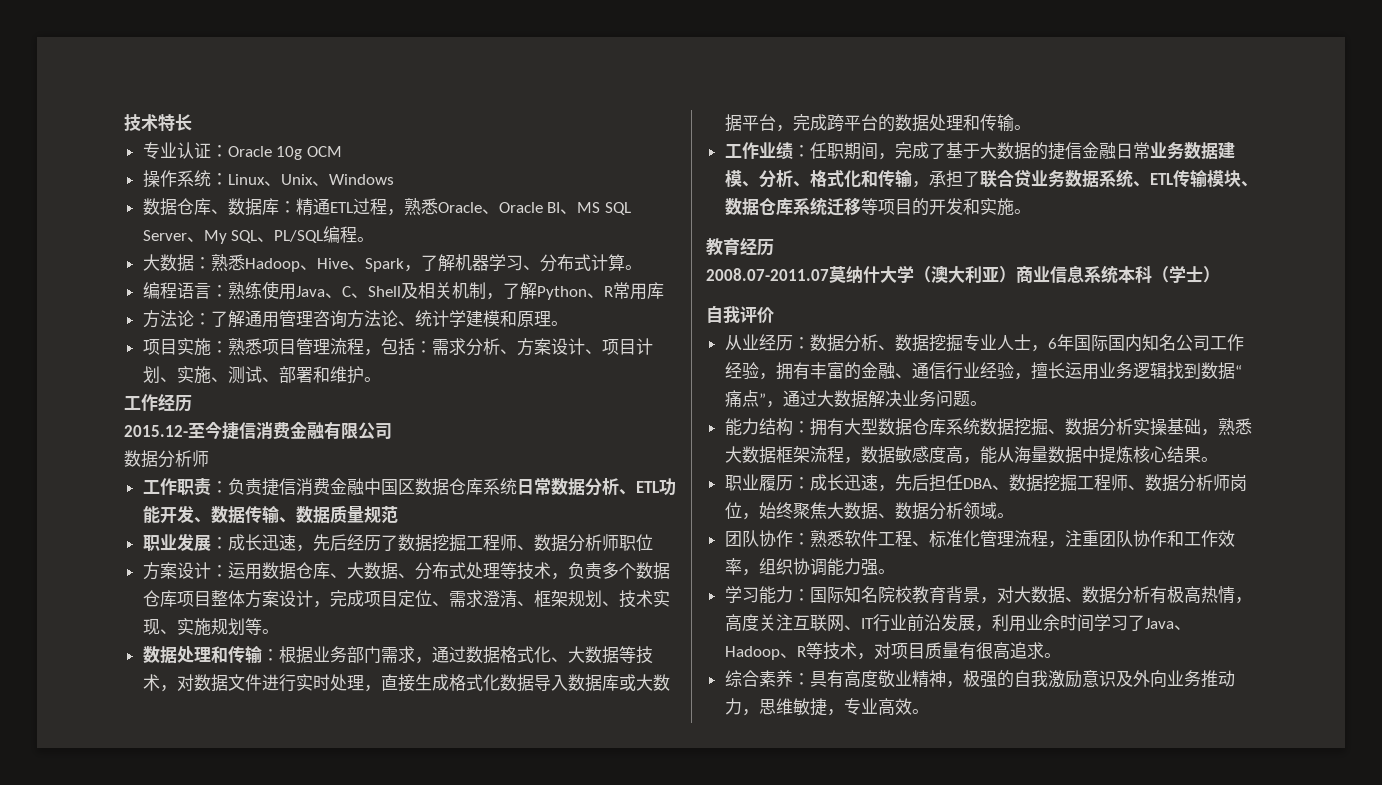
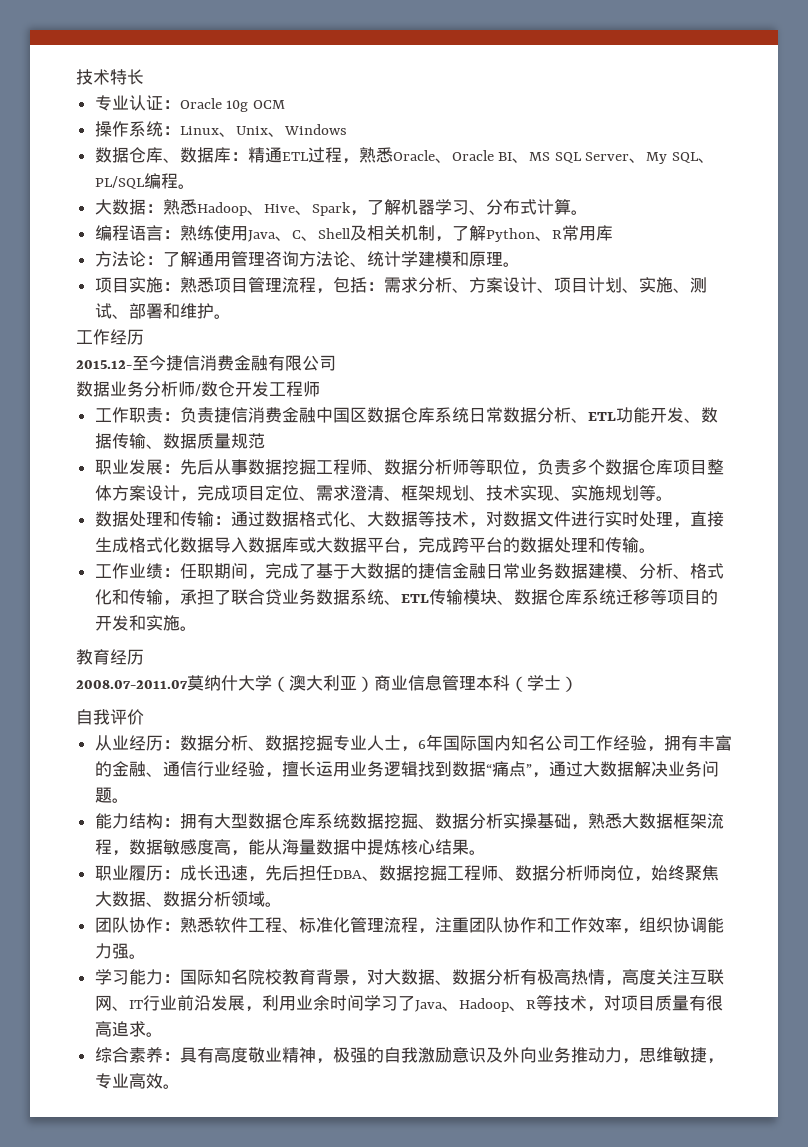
[158,450,209,468] 分析师 -> [110,381,320,397] 业务分析师/数仓开发工程师
[227,534,619,552] 成长迅速，先后经历了数据挖掘工程师、数据分析师 -> [179,459,486,475] 先后从事数据挖掘工程师、数据分析师等
[142,562,551,580] // 方案设计：运用数据仓库、大数据、分布式处理等技术 -> (520, 467) none
[278,646,432,664] 根据业务部门需求， -> (231, 520) none
[1084,265,1118,284] 系统 -> [442,675,476,691] 管理

